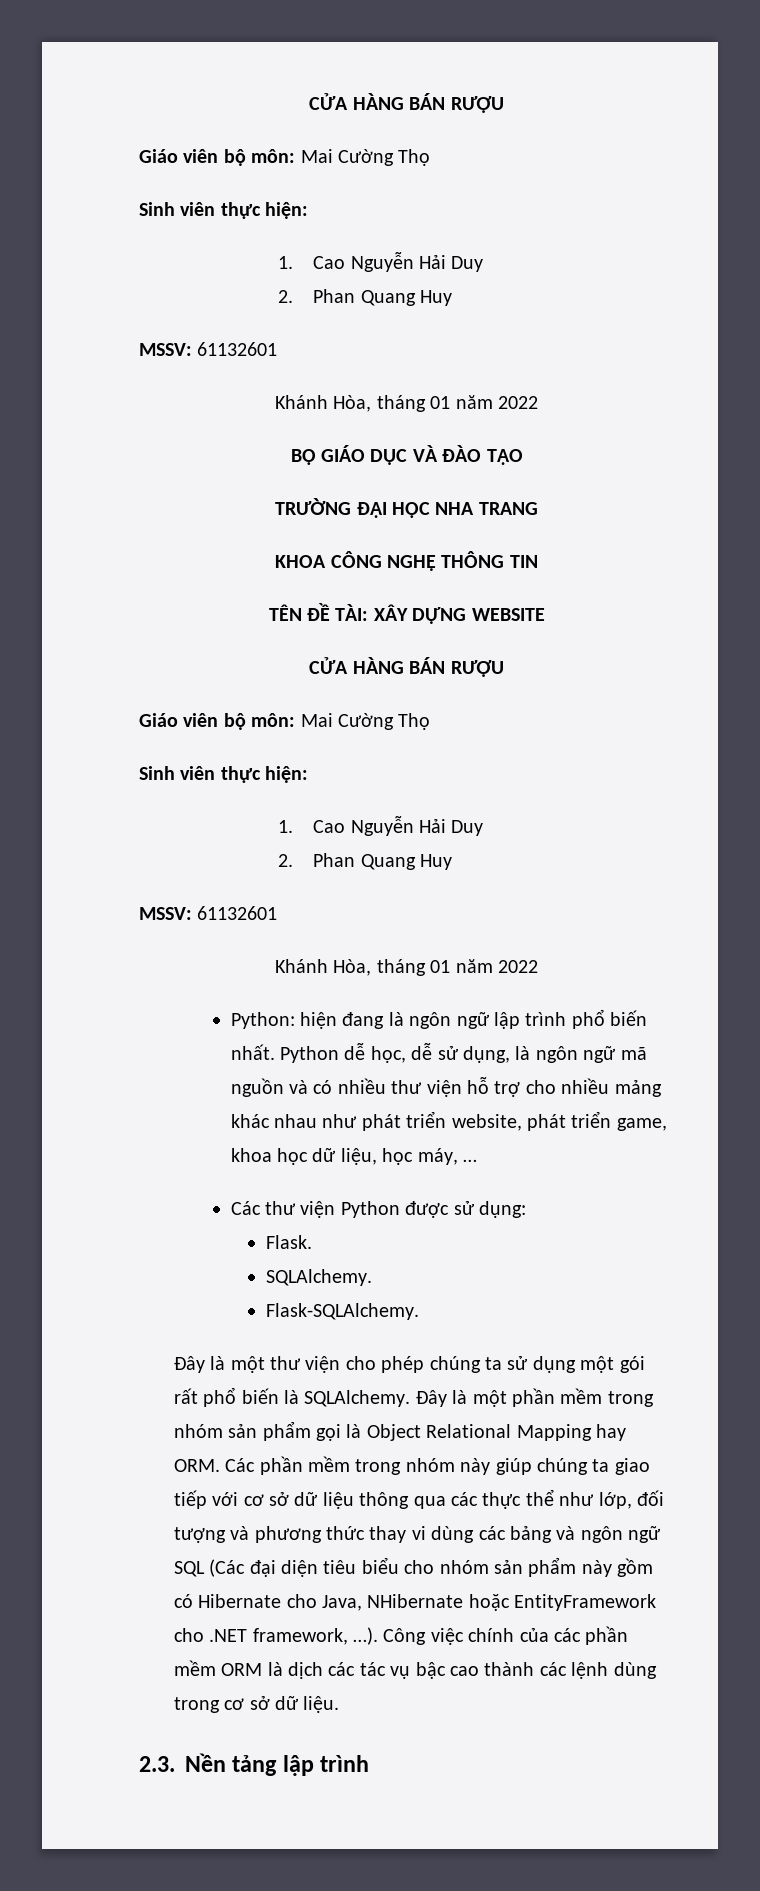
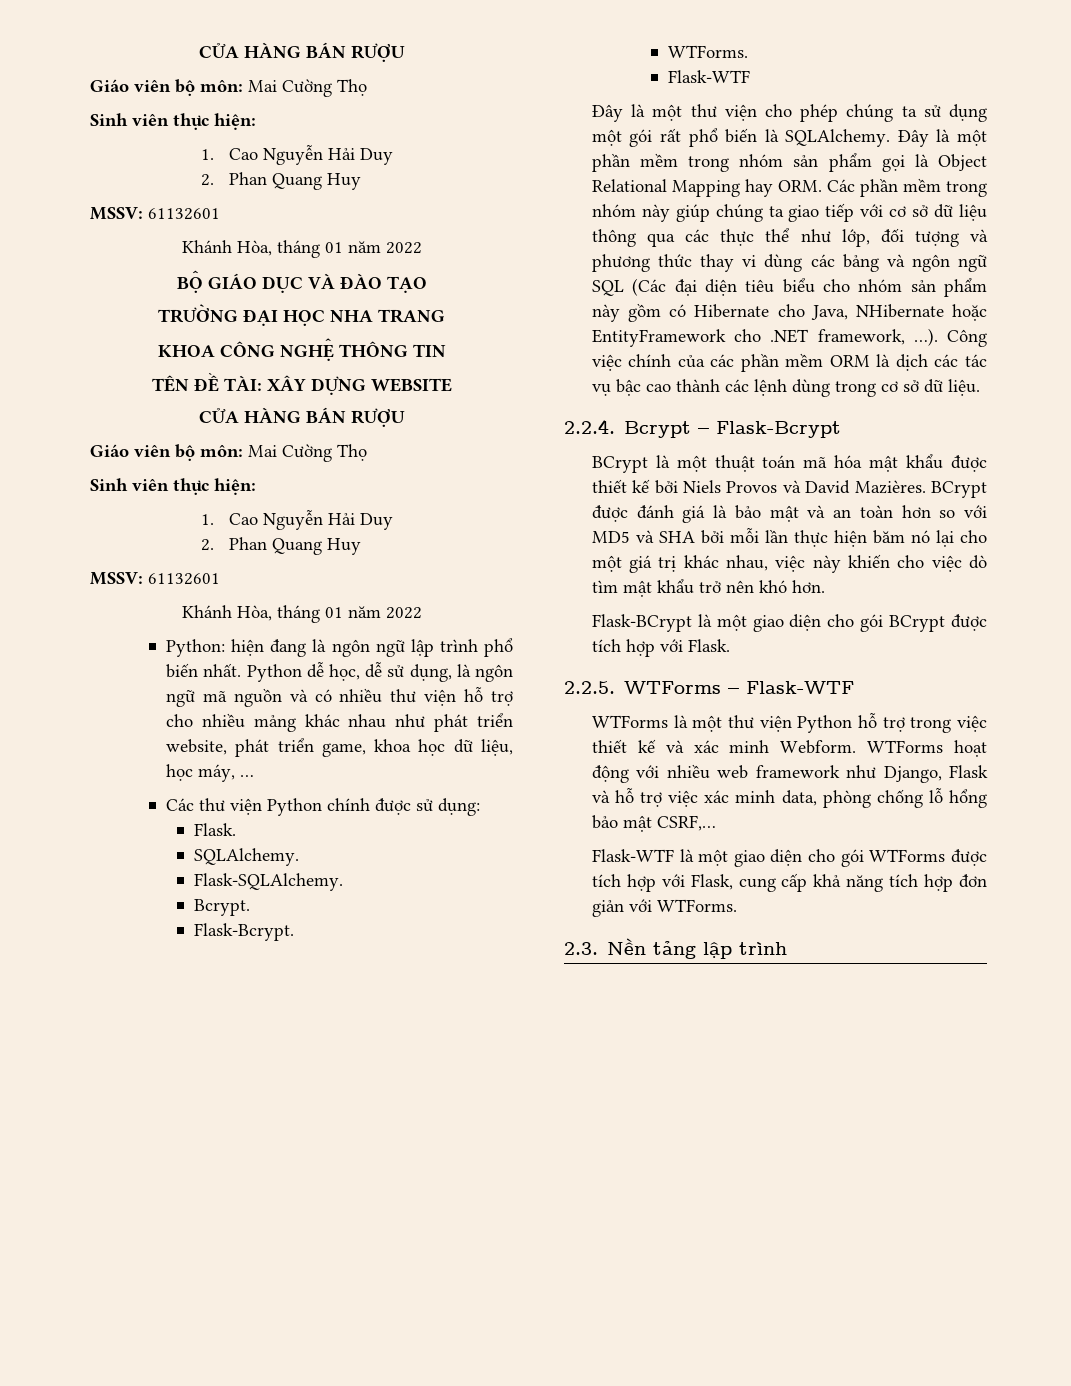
(400, 1209) none -> [327,798,371,811] chính
(419, 1311) none -> [193,899,250,916] [193,923,294,941] [667,45,748,58] [667,70,750,83] // Bcrypt. // Flask-Bcrypt. // WTForms. // Flask-WTF
(340, 1704) none -> [564,419,842,438] [591,454,987,473] [591,479,987,498] [591,505,987,523] [591,528,988,547] [591,554,988,573] [591,579,825,597] [591,614,987,632] [591,639,730,657] [564,681,855,694] [591,713,987,733] [591,739,987,757] [591,764,988,783] [591,788,987,808] [591,815,716,832] [591,849,987,867] [591,873,987,892] [591,899,737,917] // 2.2.4. Bcrypt – Flask-Bcrypt // BCrypt là một thuật toán mã hóa mật khẩu được thiết kế bởi Niels Provos và David Mazières. BCrypt được đánh giá là bảo mật và an toàn hơn so với MD5 và SHA bởi mỗi lần thực hiện băm nó lại cho một giá trị khác nhau, việc này khiến cho việc dò tìm mật khẩu trở nên khó hơn. // Flask-BCrypt là một giao diện cho gói BCrypt được tích hợp với Flask. // 2.2.5. WTForms – Flask-WTF // WTForms là một thư viện Python hỗ trợ trong việc thiết kế và xác minh Webform. WTForms hoạt động với nhiều web framework như Django, Flask và hỗ trợ việc xác minh data, phòng chống lỗ hổng bảo mật CSRF,… // Flask-WTF là một giao diện cho gói WTForms được tích hợp với Flask, cung cấp khả năng tích hợp đơn giản với WTForms.

